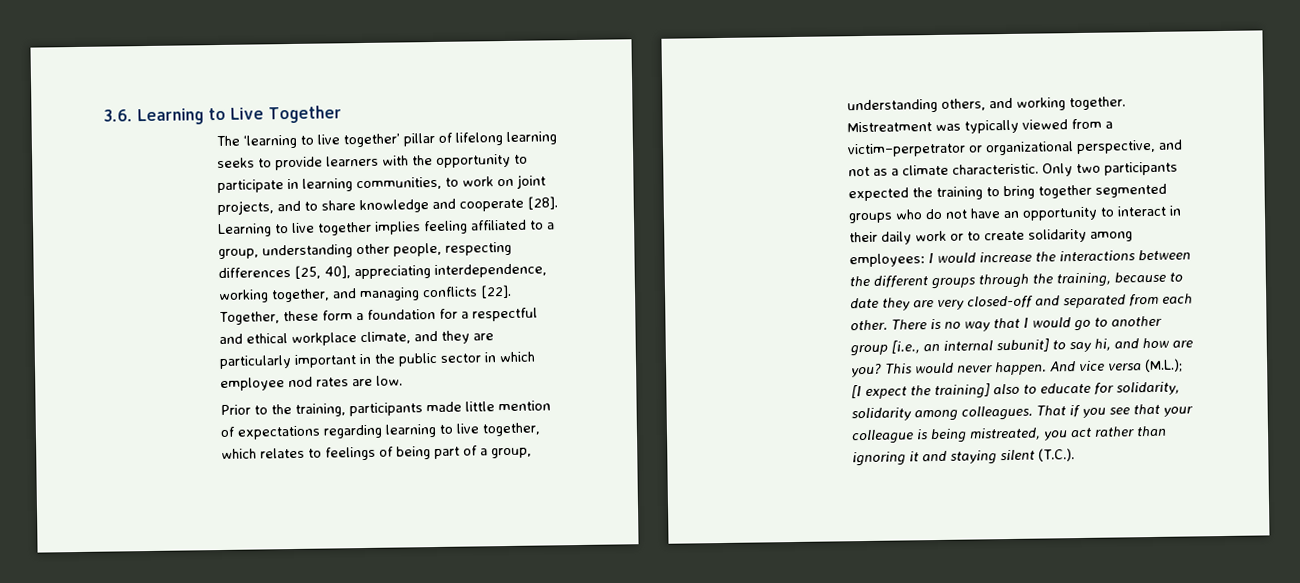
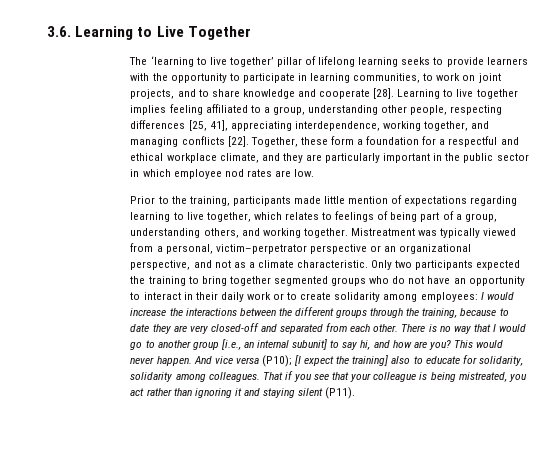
[324,265,352,279] 40], -> [209,120,228,131] 41],
[847,142,984,158] victim–perpetrator or -> [165,244,397,254] personal, victim–perpetrator perspective or an
[1144,358,1184,373] (M.L.); -> [261,355,292,367] (P10);
[1038,448,1076,462] (T.C.). -> [325,387,356,399] (P11).

